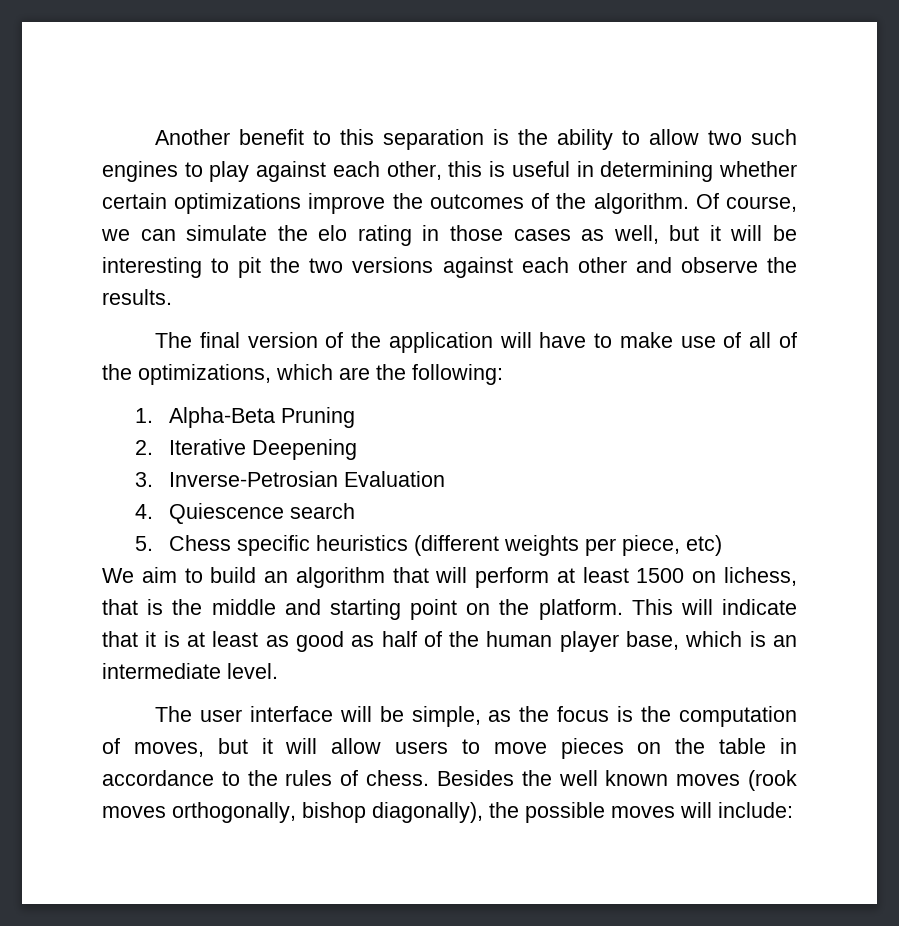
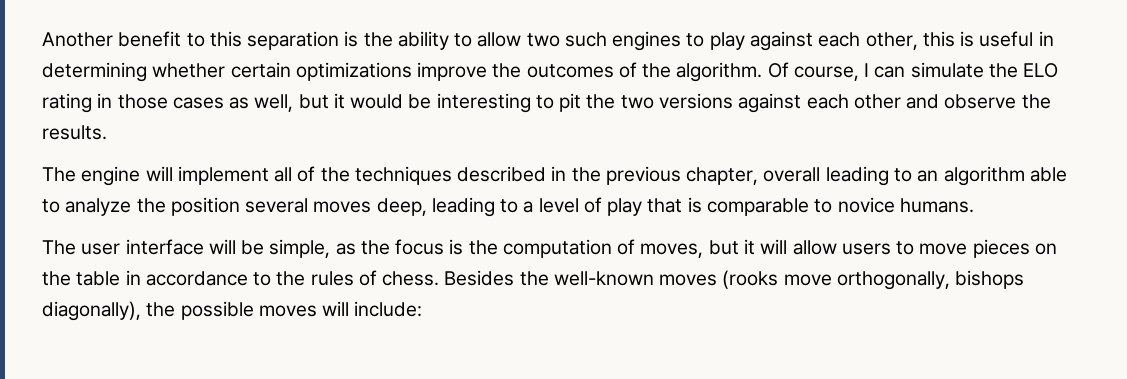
[101,229,130,241] we -> [864,63,870,77] I
[318,225,348,241] elo -> [1023,63,1059,78] ELO
[730,225,763,241] will -> [350,94,404,109] would
[199,332,797,353] [102,364,503,385] [135,407,355,428] [135,439,357,460] [135,471,445,487] [135,503,355,524] [135,535,722,556] [102,567,797,588] [102,599,797,620] [102,631,797,652] [102,663,278,679] final version of the application will have to make use of all of the optimizations, which are the following: // 1. Alpha-Beta Pruning // 2. Iterative Deepening // 3. Inverse-Petrosian Evaluation // 4. Quiescence search // 5. Chess specific heuristics (different weights per piece, etc) // We aim to build an algorithm that will perform at least 1500 on lichess, that is the middle and starting point on the platform. This will indicate that it is at least as good as half of the human player base, which is an intermediate level. -> [81,166,1067,186] [42,197,974,217] engine will implement all of the techniques described in the previous chapter, overall leading to an algorithm able to analyze the position several moves deep, leading to a level of play that is comparable to novice humans.
[558,770,797,791] [102,802,366,823] well known moves (rook moves orthogonally, bishop -> [553,270,1025,290] well-known moves (rooks move orthogonally, bishops

